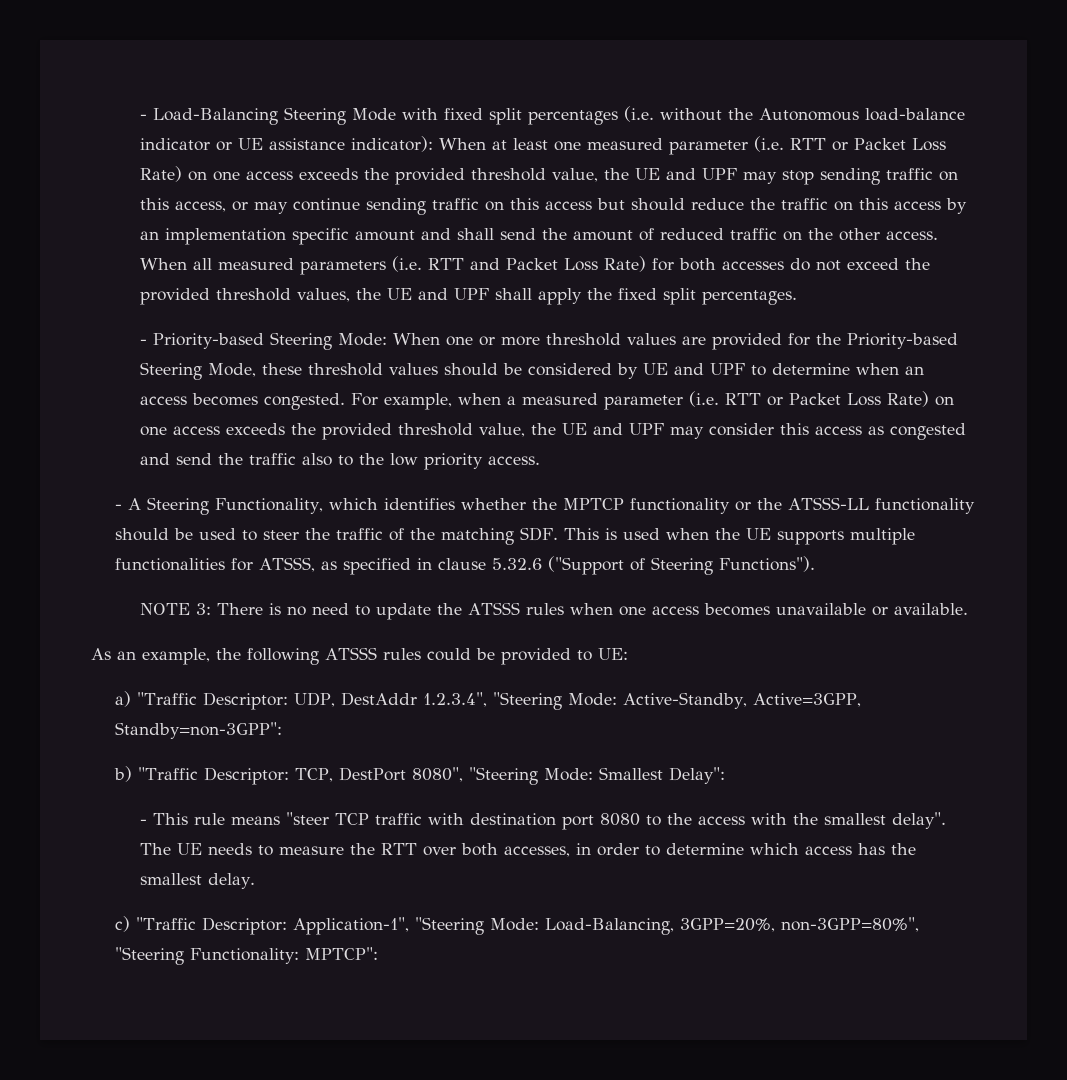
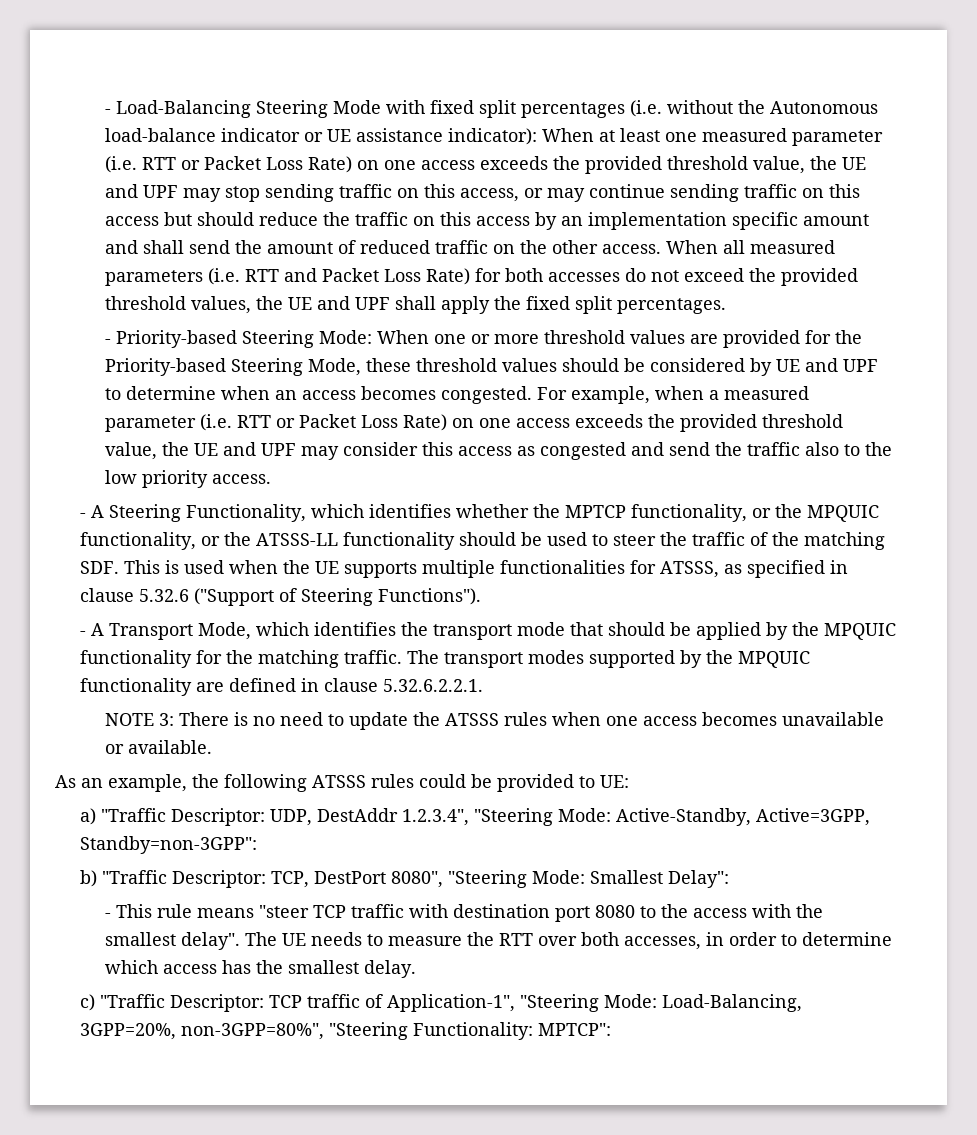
[630,498,731,514] functionality -> [631,504,880,522] [80,532,197,550] functionality, or the MPQUIC functionality,
(816, 564) none -> [80,622,897,640] [80,650,811,668] [80,678,484,696] // - A Transport Mode, which identifies the transport mode that should be applied by the MPQUIC functionality for the matching traffic. The transport modes supported by the MPQUIC functionality are defined in clause 5.32.6.2.2.1.
(288, 926) none -> [269,994,384,1008] TCP traffic of

